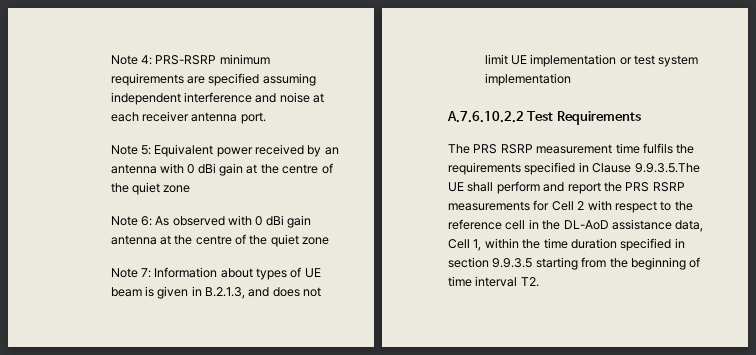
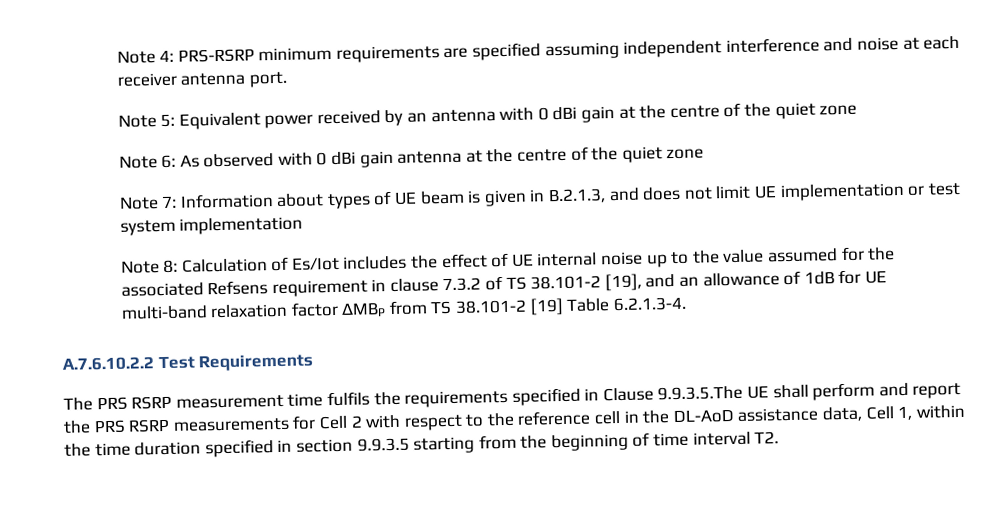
(571, 79) none -> [120,246,896,274] [120,269,887,298] [120,296,687,320] // Note 8: Calculation of Es/Iot includes the effect of UE internal noise up to the value assumed for the associated Refsens requirement in clause 7.3.2 of TS 38.101-2 [19], and an allowance of 1dB for UE multi-band relaxation factor ΔMBP from TS 38.101-2 [19] Table 6.2.1.3-4.

